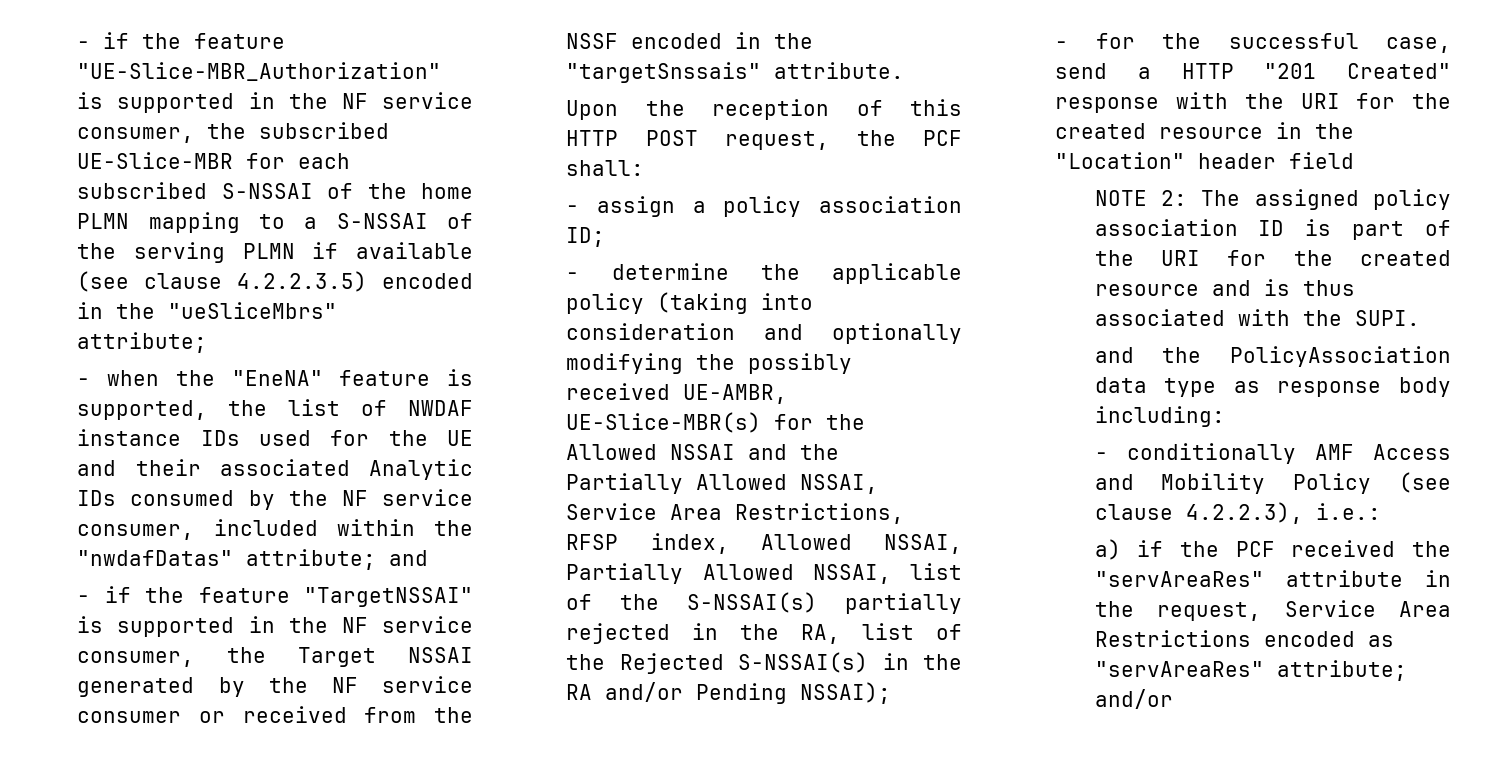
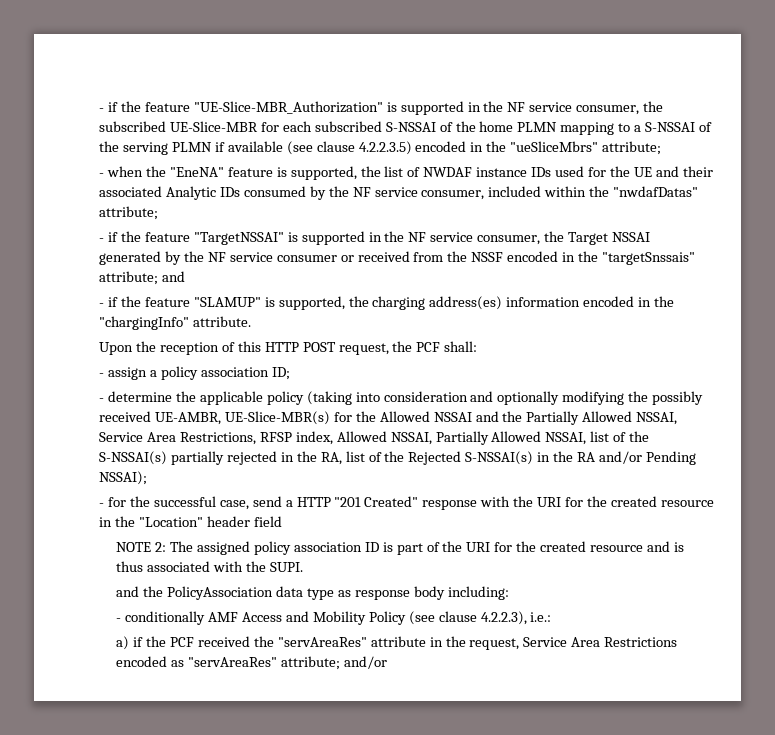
[389,550,429,566] and -> (159, 213) none
(762, 72) none -> [99,271,186,285] [99,296,675,310] [99,316,190,330] attribute; and // - if the feature "SLAMUP" is supported, the charging address(es) information encoded in the "chargingInfo"

